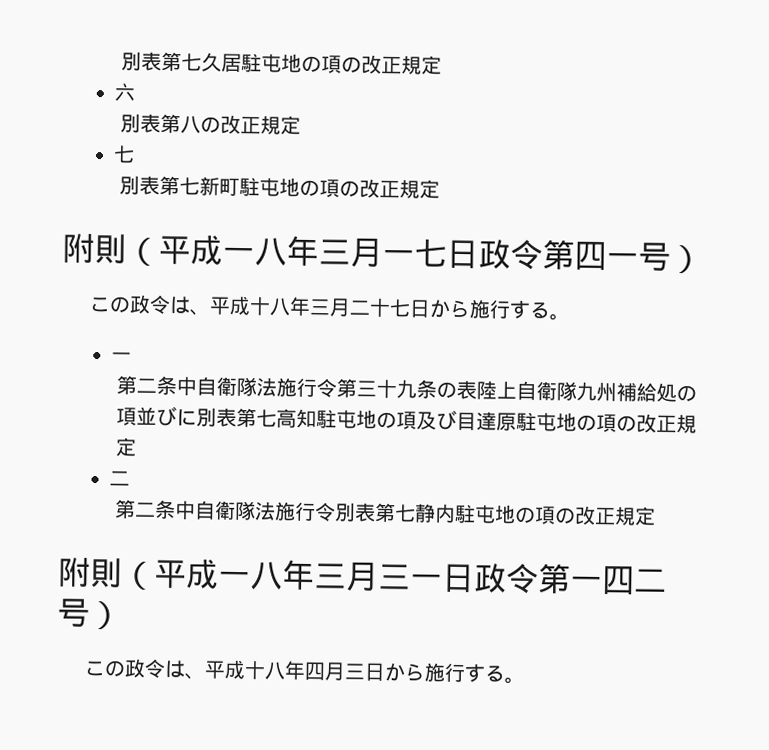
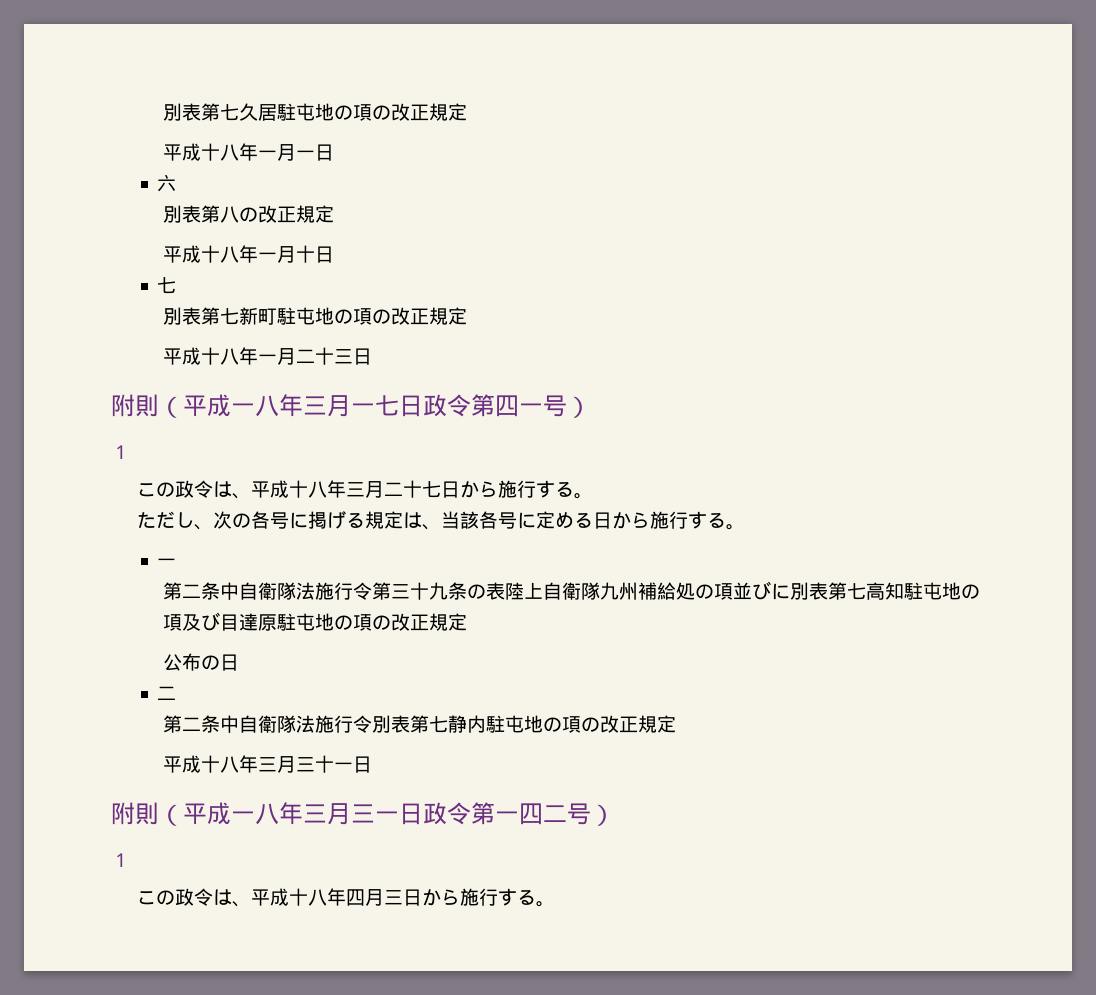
(442, 65) none -> [163,143,335,161] // 平成十八年一月一日
(301, 125) none -> [163,245,335,263] // 平成十八年一月十日
(440, 189) none -> [163,347,373,365] // 平成十八年一月二十三日
(703, 259) none -> [111,445,130,459] // １
(570, 317) none -> [137,511,746,530] // ただし、次の各号に掲げる規定は、当該各号に定める日から施行する。
(137, 447) none -> [163,653,240,671] // 公布の日
(656, 516) none -> [163,755,373,773] // 平成十八年三月三十一日
(122, 615) none -> [111,853,130,867] // １

